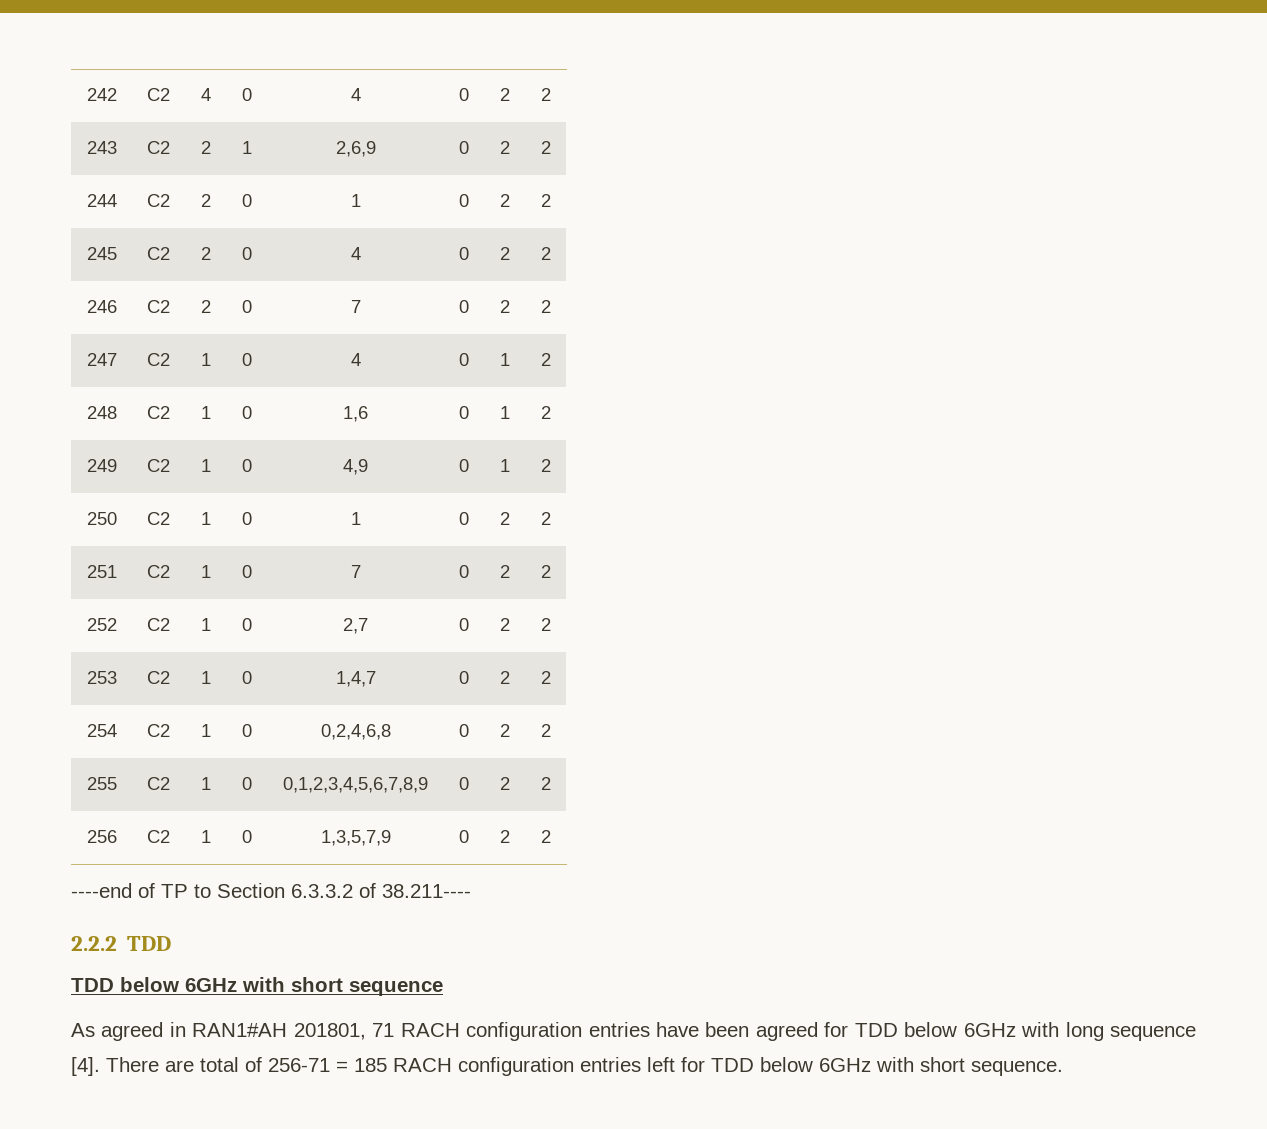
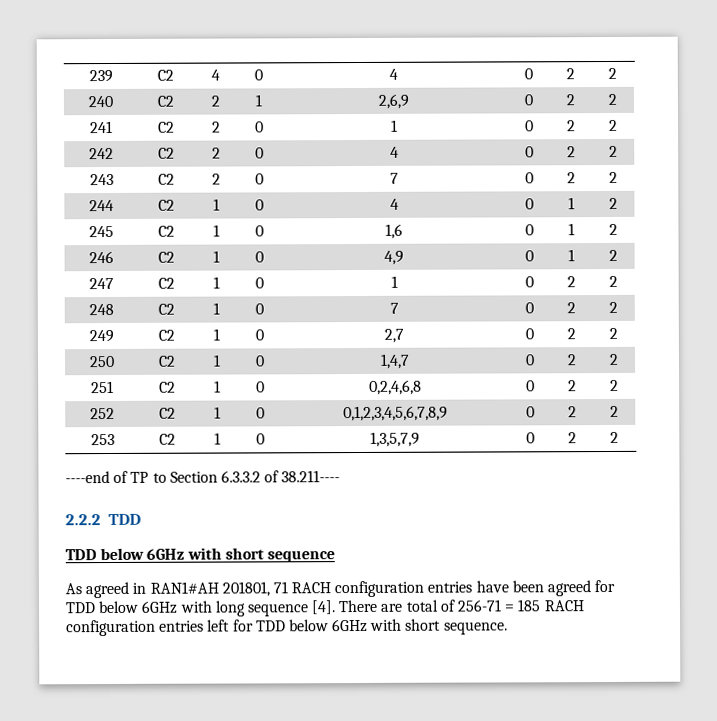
(86, 94) none -> [88,69,113,83] [157,69,174,81] [211,69,220,81] [253,69,263,81] [388,68,398,80] [523,68,533,80] [565,68,575,80] [608,67,617,79] [88,95,113,108] [157,95,174,107] [211,95,220,107] [254,94,262,107] [377,93,409,109] [523,94,533,106] [565,94,575,106] [608,93,617,105] [90,120,113,134] [158,121,175,133] [212,121,221,133] [254,121,264,133] [390,119,398,132] [524,120,534,132] [566,120,576,132] [609,119,618,131] 239 | C2 | 4 | 0 | 4 | 0 | 2 | 2 // 240 | C2 | 2 | 1 | 2,6,9 | 0 | 2 | 2 // 241 | C2 | 2 | 0 | 1 | 0 | 2 | 2 //
[201,88,211,101] 4 -> [212,147,221,159] 2
[242,141,252,154] [335,141,376,157] [459,141,469,154] [500,141,510,154] [541,141,551,154] [86,194,117,207] [147,194,170,207] [201,194,211,207] [242,194,252,207] [350,194,361,207] [459,194,469,207] [500,194,510,207] [541,194,551,207] [86,247,117,260] [147,247,170,260] [201,247,211,260] [242,247,252,260] [350,247,361,260] [459,247,469,260] [500,247,510,260] [541,247,551,260] [86,300,117,313] [147,300,170,313] [201,300,211,313] [242,300,252,313] [350,300,361,313] [459,300,469,313] [500,300,510,313] [541,300,551,313] [86,353,117,366] | 1 | 2,6,9 | 0 | 2 | 2 // 244 | C2 | 2 | 0 | 1 | 0 | 2 | 2 // 245 | C2 | 2 | 0 | 4 | 0 | 2 | 2 // 246 | C2 | 2 | 0 | 7 | 0 | 2 | 2 // 247 -> [254,173,264,185] [389,172,399,184] [524,172,534,184] [566,172,576,184] [609,171,618,183] [89,199,114,212] | 0 | 7 | 0 | 2 | 2 // 244
[86,406,117,419] 248 -> [89,225,114,238] 245
[86,459,117,472] 249 -> [89,250,114,264] 246
[86,512,117,525] 250 -> [89,277,114,290] 247
[86,565,117,578] 251 -> [89,303,114,316] 248
[86,618,117,631] 252 -> [89,329,114,343] 249
[86,671,117,684] 253 -> [89,355,115,368] 250
[86,724,117,737] 254 -> [91,380,114,394] 251
[86,777,117,790] 255 -> [90,407,115,420] 252
[86,830,117,843] 256 -> [90,433,115,446] 253

